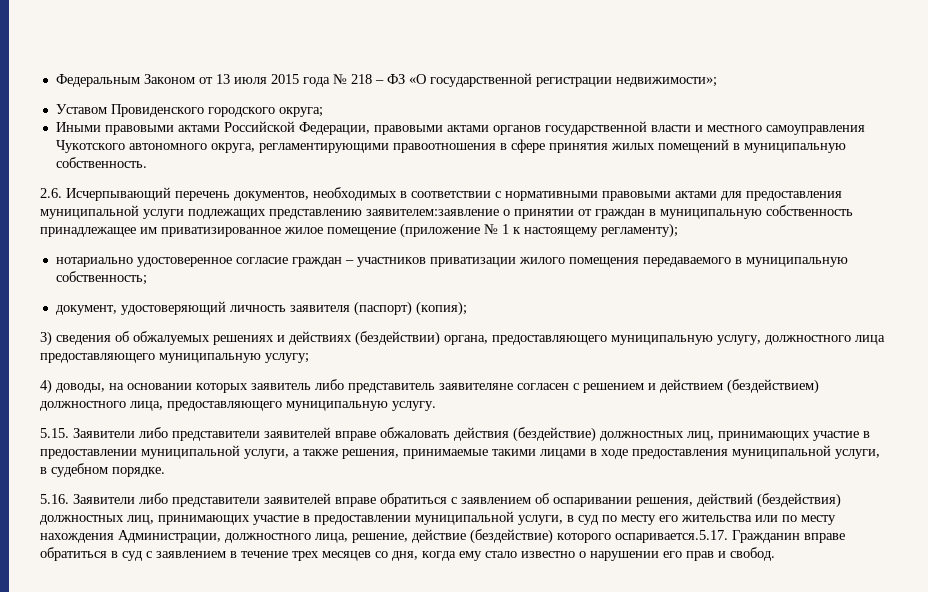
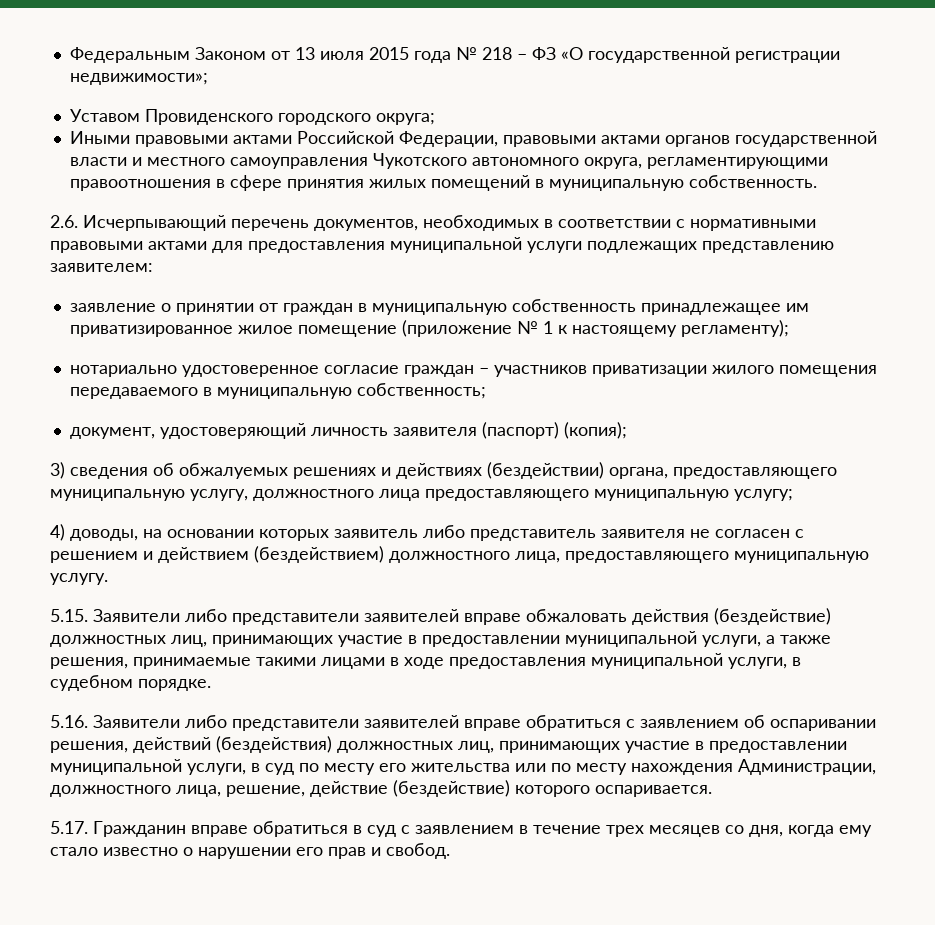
[366,209,499,216] заявителем:заявление -> [50,263,153,272] [69,303,156,312] заявителем: // заявление
[439,383,513,390] заявителяне -> [601,529,710,538] заявителя не
[615,530,728,543] оспаривается.5.17. -> [595,785,712,797] [50,821,88,834] оспаривается. // 5.17.

